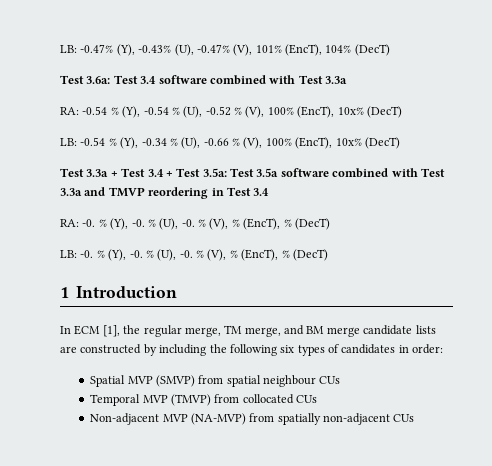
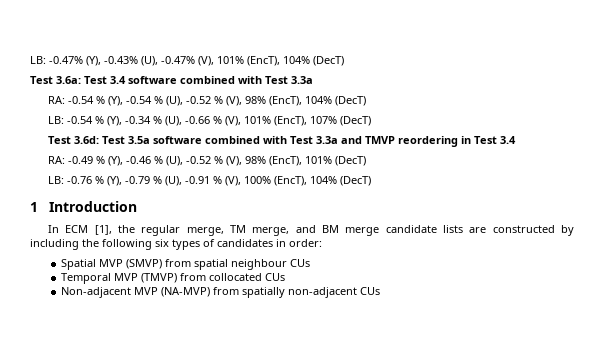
[267,106,364,118] 100% (EncT), 10x% -> [244,96,332,106] 98% (EncT), 104%
[265,137,400,149] [60,168,227,177] 100% (EncT), 10x% (DecT) // Test 3.3a + Test 3.4 + Test 3.5a: -> [243,116,371,126] [47,136,99,144] 101% (EncT), 107% (DecT) // Test 3.6d:
[82,218,330,230] [60,249,290,261] -0. % (Y), -0. % (U), -0. % (V), % (EncT), % (DecT) // LB: -0. % (Y), -0. % (U), -0. % (V), % (EncT), % -> [67,156,366,166] [47,176,337,186] -0.49 % (Y), -0.46 % (U), -0.52 % (V), 98% (EncT), 101% (DecT) // LB: -0.76 % (Y), -0.79 % (U), -0.91 % (V), 100% (EncT), 104%

